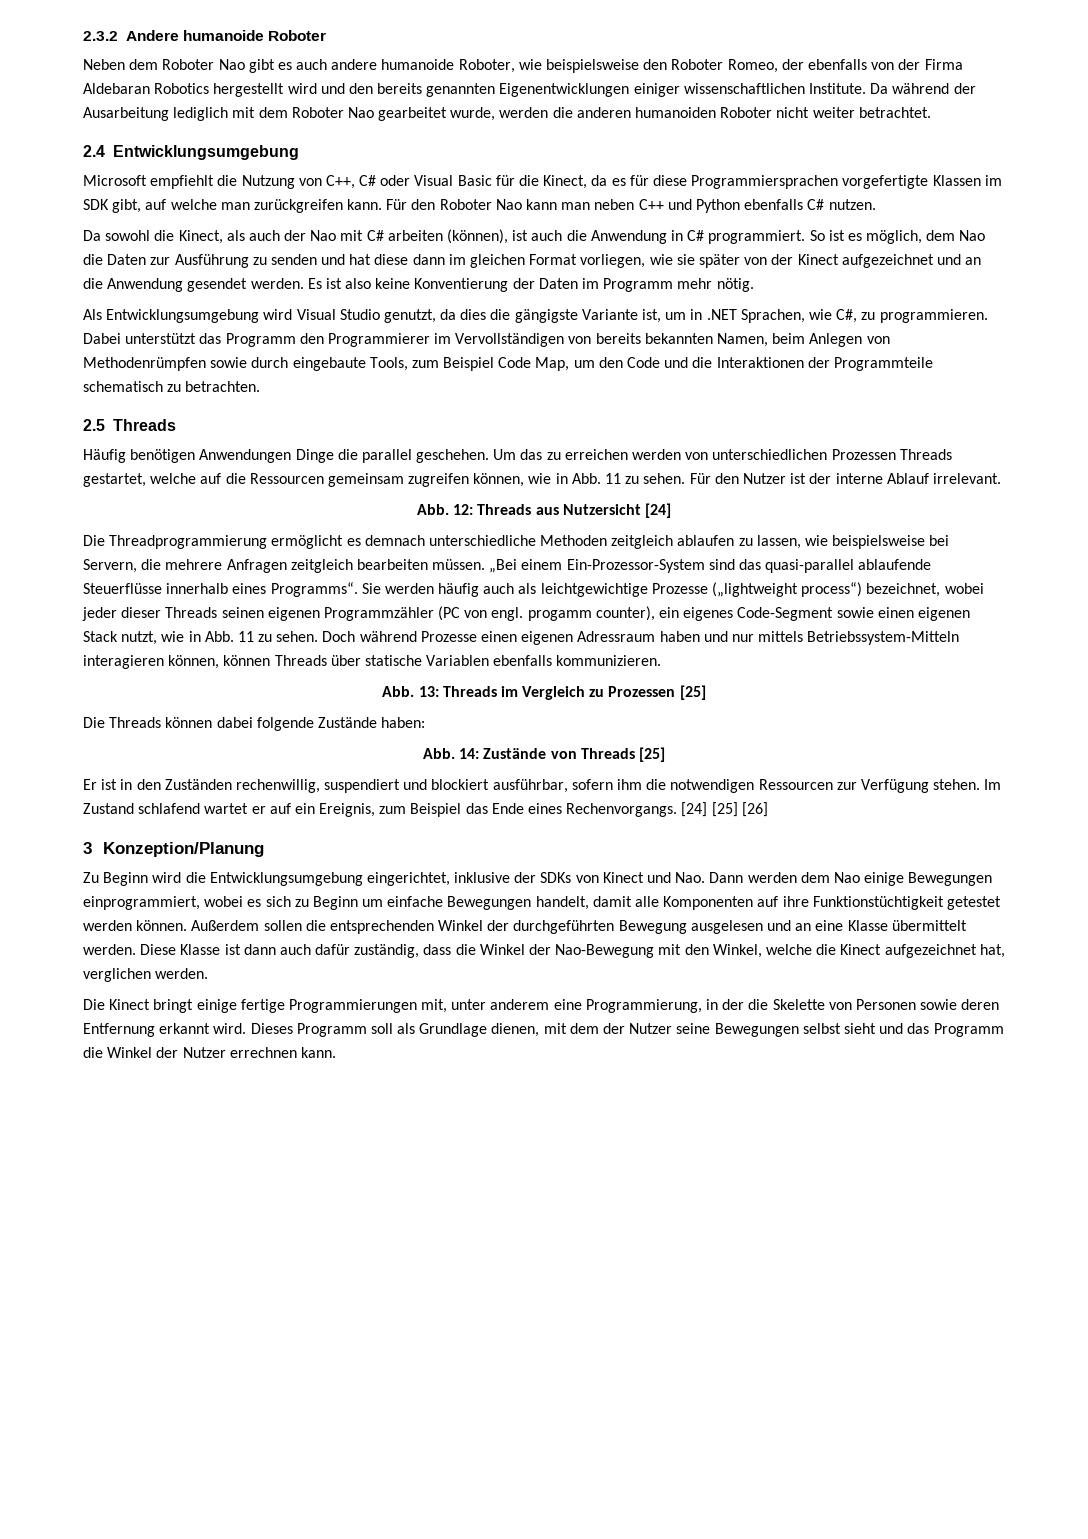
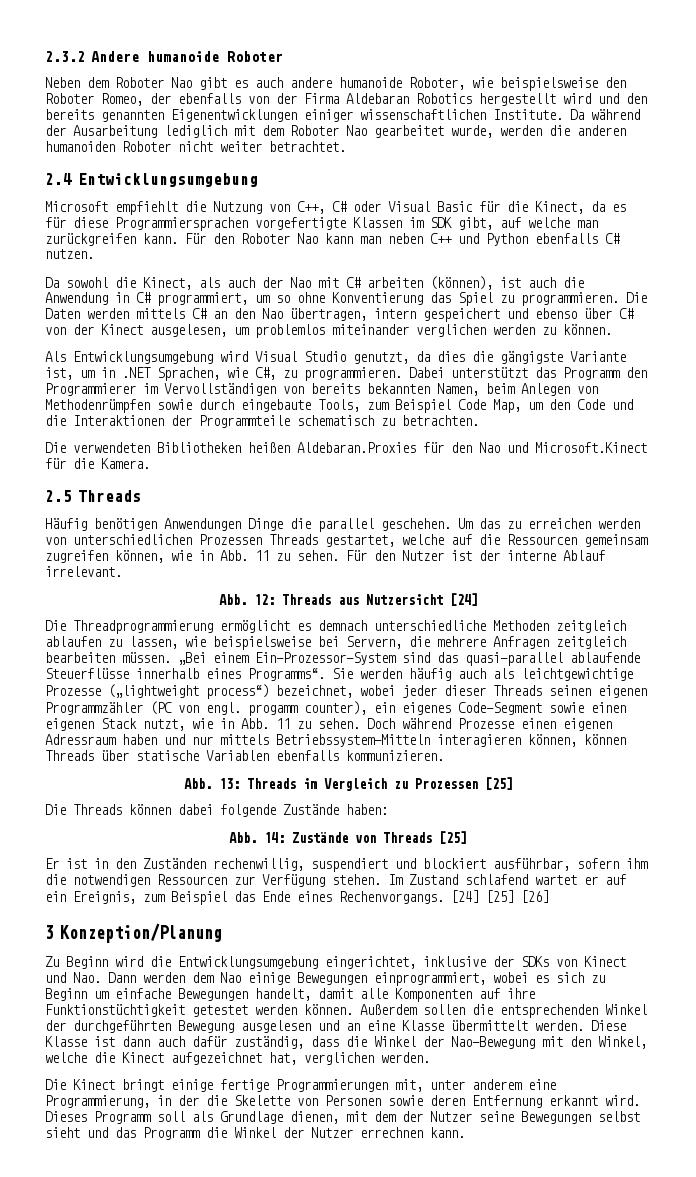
[708,230,986,244] [83,254,982,268] [83,278,754,292] programmiert. So ist es möglich, dem Nao die Daten zur Ausführung zu senden und hat diese dann im gleichen Format vorliegen, wie sie später von der Kinect aufgezeichnet und an die Anwendung gesendet werden. Es ist also keine Konventierung der Daten im Programm mehr nötig. -> [157,292,647,306] [45,308,634,322] [45,324,612,338] programmiert, um so ohne Konventierung das Spiel zu programmieren. Die Daten werden mittels C# an den Nao übertragen, intern gespeichert und ebenso über C# von der Kinect ausgelesen, um problemlos miteinander verglichen werden zu können.
(261, 386) none -> [45,442,647,453] [45,458,150,469] // Die verwendeten Bibliotheken heißen Aldebaran.Proxies für den Nao und Microsoft.Kinect für die Kamera.

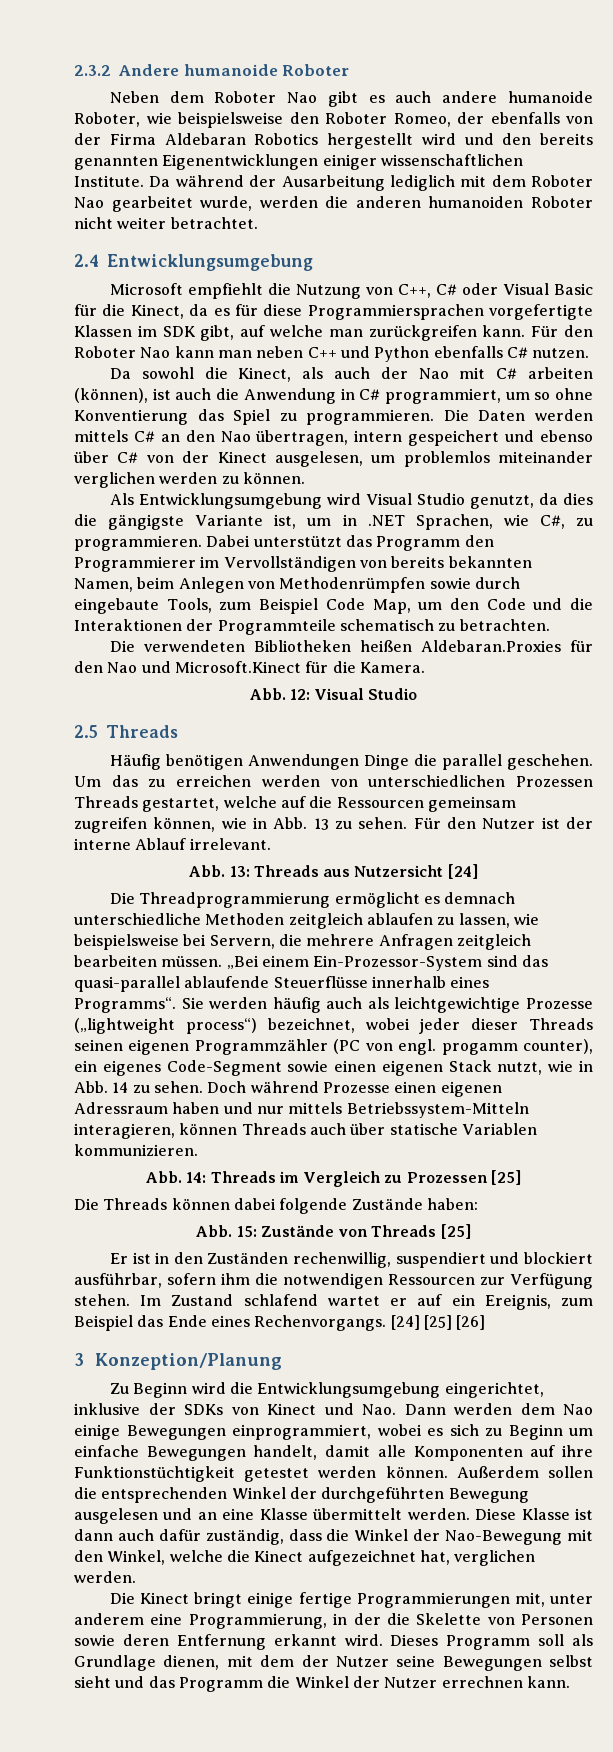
(150, 463) none -> [249,688,418,700] // Abb. 12: Visual Studio
[255,550,269,561] 11 -> [313,818,329,830] 13
[253,594,275,605] 12: -> [229,866,250,877] 13:
[276,718,290,729] 11 -> [112,1082,129,1093] 14
[437,734,577,747] interagieren können, -> [74,1123,175,1139] interagieren,
(94, 755) none -> [309,1123,346,1135] auch
[276,750,339,761] ebenfalls -> (537, 1129) none
[218,778,240,789] 13: -> [186,1172,207,1183] 14:
[264,832,285,843] 14: -> [236,1226,257,1237] 15:

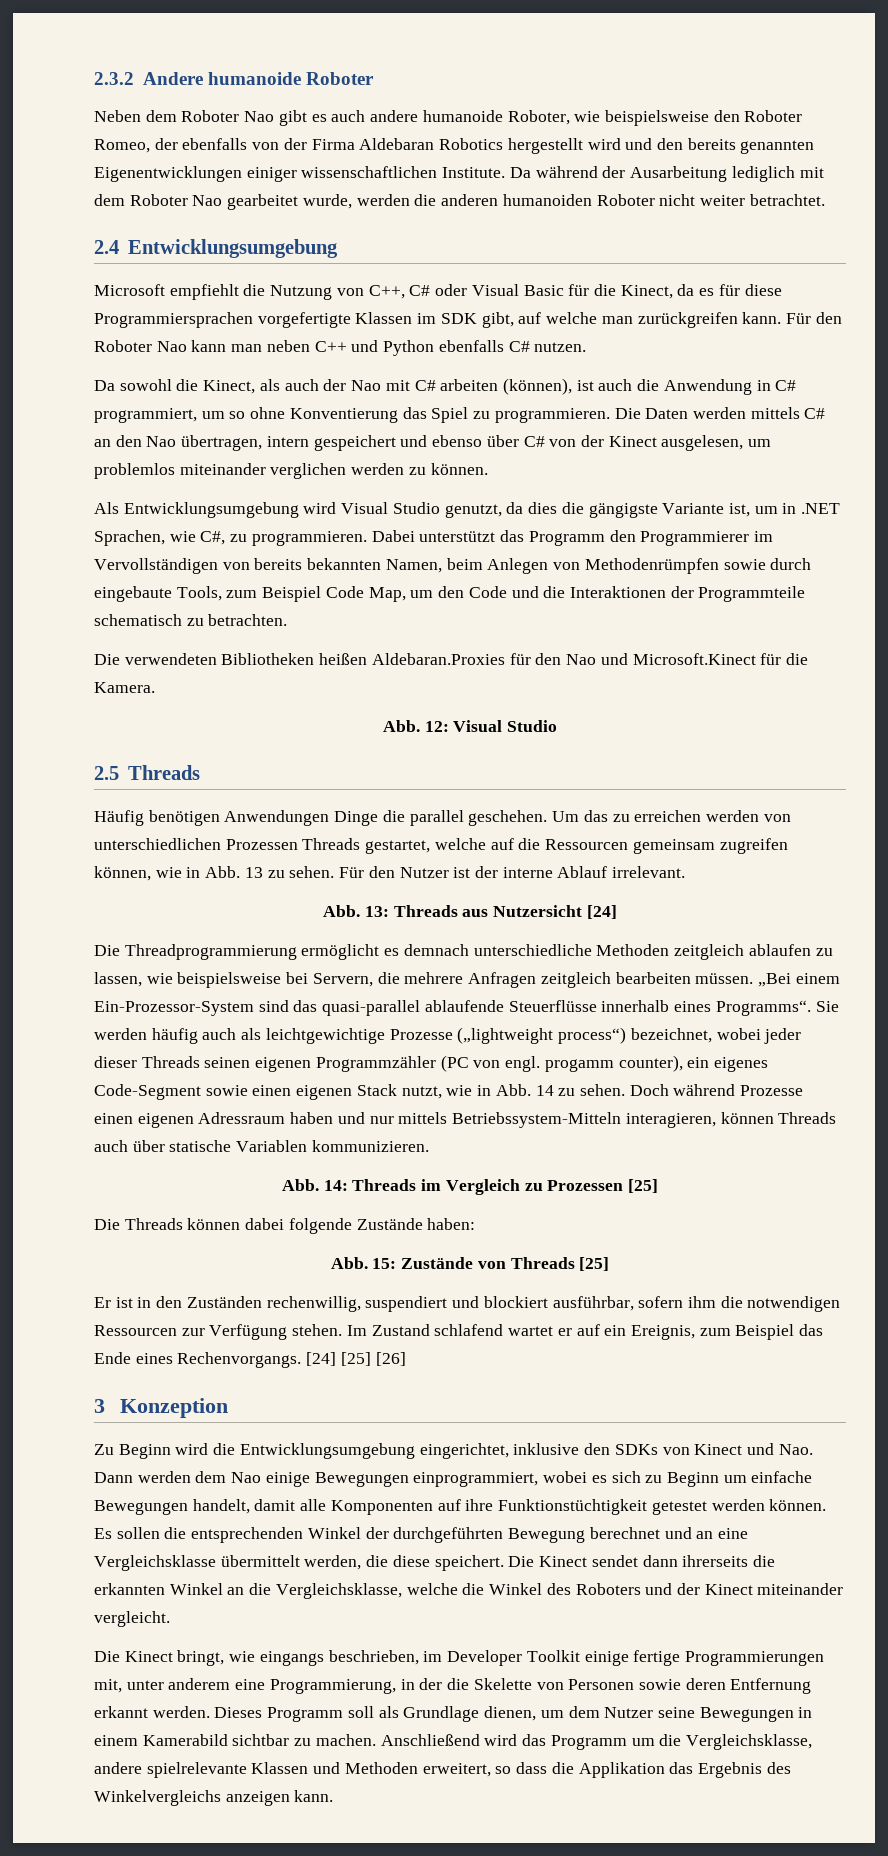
[95,1353,283,1370] Konzeption/Planung -> [119,1398,228,1418] Konzeption
[148,1403,176,1415] der -> [584,1443,611,1455] den
[456,1466,539,1478] Außerdem -> [94,1528,112,1539] Es
[74,1508,158,1524] ausgelesen -> [589,1527,660,1539] berechnet
[259,1508,594,1520] [74,1529,594,1545] [74,1550,536,1566] [74,1571,136,1583] [109,1592,243,1608] Klasse übermittelt werden. Diese Klasse ist dann auch dafür zuständig, dass die Winkel der Nao-Bewegung mit den Winkel, welche die Kinect aufgezeichnet hat, verglichen werden. // Die Kinect bringt -> [94,1555,775,1571] [94,1583,844,1599] [94,1611,170,1627] [94,1650,580,1666] Vergleichsklasse übermittelt werden, die diese speichert. Die Kinect sendet dann ihrerseits die erkannten Winkel an die Vergleichsklasse, welche die Winkel des Roboters und der Kinect miteinander vergleicht. // Die Kinect bringt, wie eingangs beschrieben, im Developer Toolkit
[344,1634,383,1646] wird. -> [152,1706,210,1718] werden.
[226,1655,593,1671] [74,1676,523,1692] mit dem der Nutzer seine Bewegungen selbst sieht und das Programm die Winkel der Nutzer errechnen -> [540,1706,813,1722] [94,1734,812,1750] [94,1762,791,1778] [94,1790,290,1806] um dem Nutzer seine Bewegungen in einem Kamerabild sichtbar zu machen. Anschließend wird das Programm um die Vergleichsklasse, andere spielrelevante Klassen und Methoden erweitert, so dass die Applikation das Ergebnis des Winkelvergleichs anzeigen

